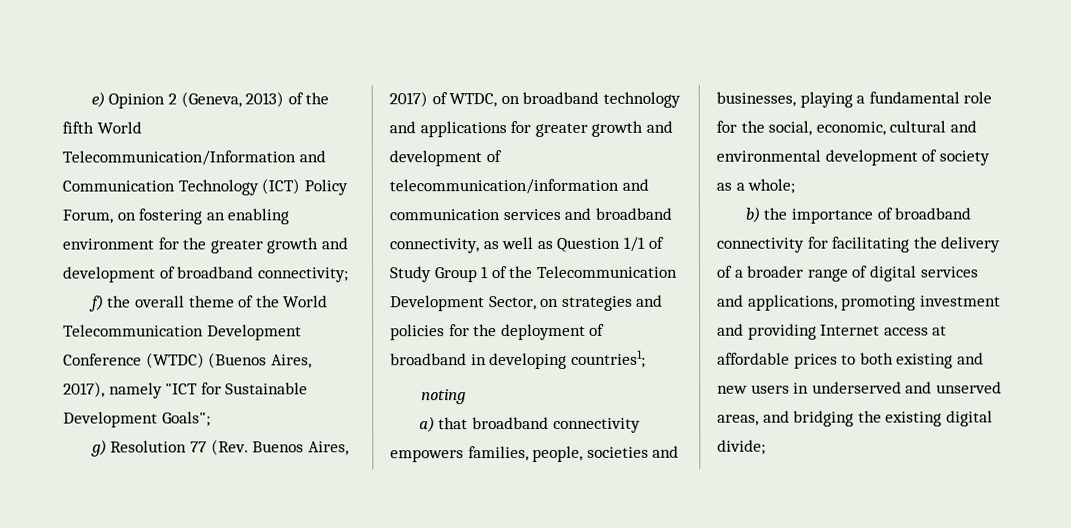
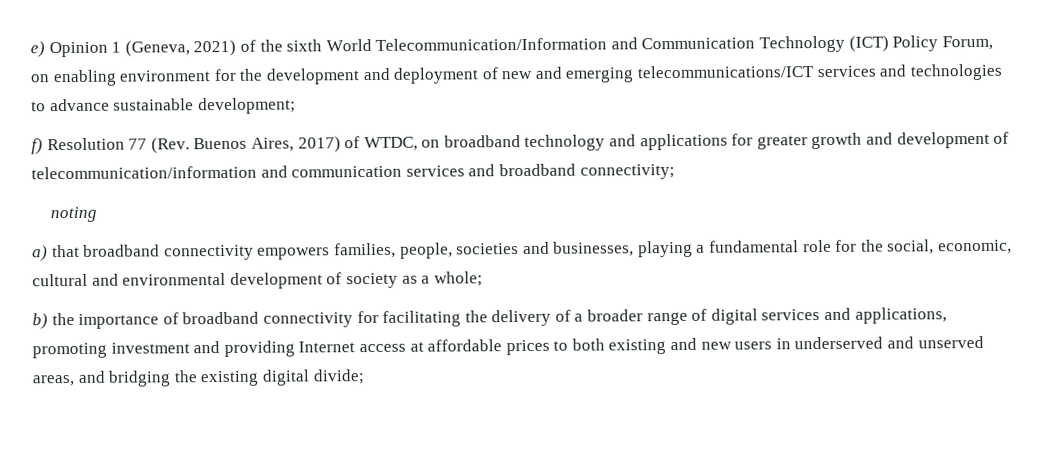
[167,91,330,108] [62,121,94,134] 2 (Geneva, 2013) of the fifth -> [111,39,323,57] 1 (Geneva, 2021) of the sixth
[138,208,225,225] fostering an -> (50, 78) none
[209,237,348,254] [63,266,349,283] [88,294,329,312] [63,324,302,341] [63,352,312,369] [63,381,309,399] [63,411,211,428] [90,439,107,457] greater growth and development of broadband connectivity; // f) the overall theme of the World Telecommunication Development Conference (WTDC) (Buenos Aires, 2017), namely "ICT for Sustainable Development Goals"; // g) -> [265,63,1003,85] [31,97,296,115] [31,138,43,155] development and deployment of new and emerging telecommunications/ICT services and technologies to advance sustainable development; // f)
[389,236,664,254] [390,265,678,283] [390,294,664,312] [390,323,606,341] [390,349,646,370] connectivity, as well as Question 1/1 of Study Group 1 of the Telecommunication Development Sector, on strategies and policies for the deployment of broadband in developing countries1; -> [579,163,675,180] connectivity;

